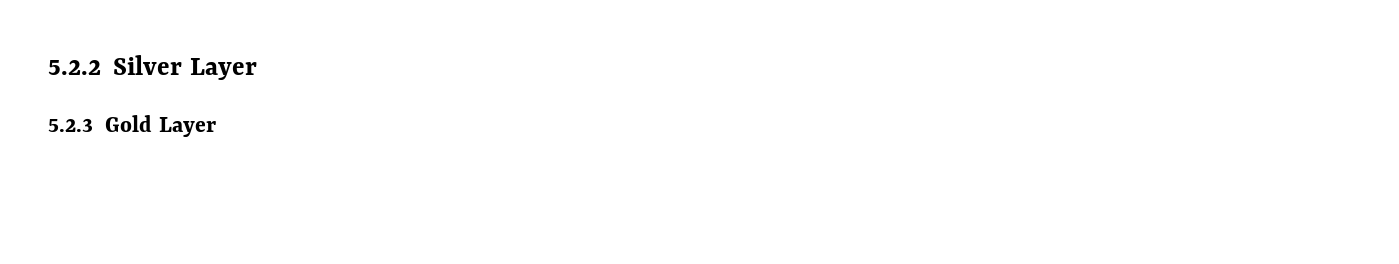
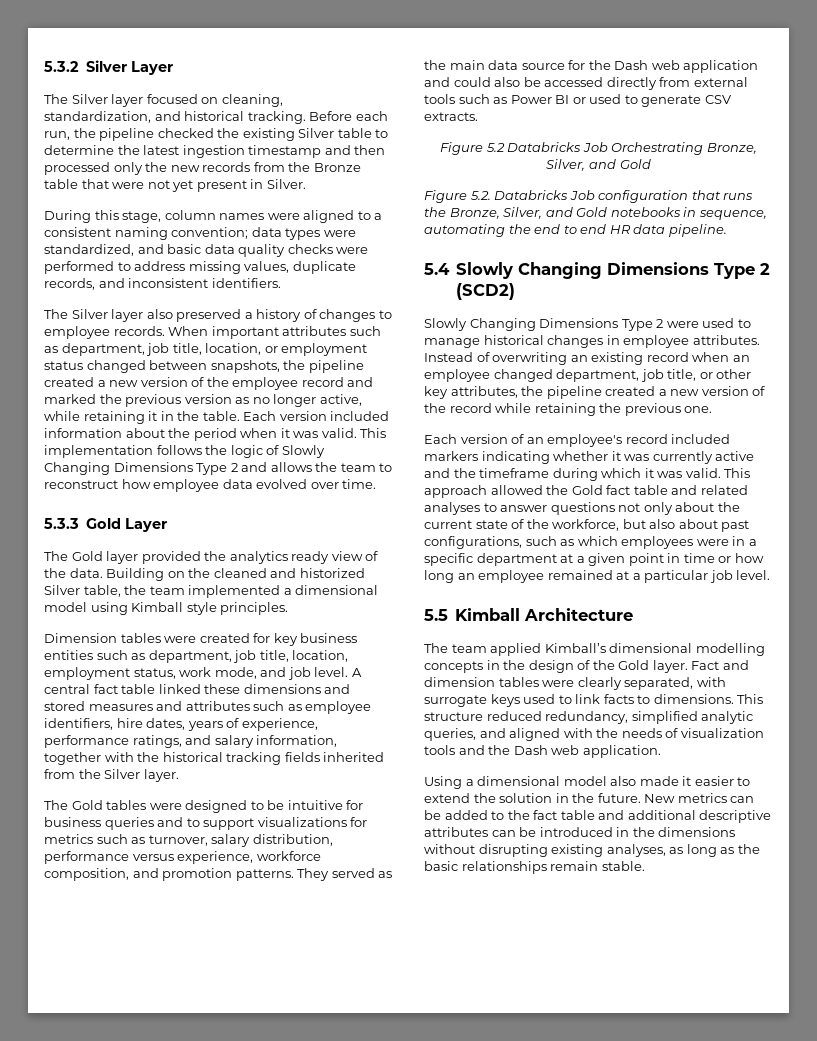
[48,60,101,75] 5.2.2 -> [44,61,79,72] 5.3.2
[48,115,216,137] 5.2.3 Gold Layer -> [44,94,283,107] [44,111,388,124] [44,128,389,141] [44,145,386,158] [44,162,361,175] [44,179,306,192] [44,210,383,223] [44,227,356,240] [44,244,369,257] [44,261,356,274] [44,278,281,290] [44,309,392,322] [44,326,381,339] [44,343,368,356] [44,360,364,373] [44,377,374,390] [44,394,362,407] [44,411,390,424] [44,428,387,441] [44,445,325,458] [44,462,393,475] [44,479,377,492] [44,518,167,532] [44,551,379,564] [44,568,365,581] [44,585,379,598] [44,602,289,615] [44,633,358,646] [44,650,349,663] [44,667,362,680] [44,684,351,694] [44,701,372,714] [44,718,318,731] [44,735,338,748] [44,752,385,765] [44,769,179,782] [44,800,364,813] [44,817,368,830] [44,834,333,847] [44,851,321,864] [44,868,393,881] [424,60,759,73] [424,77,748,90] [424,94,732,107] [424,112,478,121] [440,142,757,155] [546,159,651,171] [424,190,754,203] [424,207,767,220] [424,224,727,237] [424,262,770,279] [455,283,515,300] [424,318,751,331] [424,335,760,348] [424,352,750,365] [424,369,752,382] [424,386,766,399] [424,403,713,416] [424,434,731,447] [424,451,755,464] [424,468,751,481] [424,485,748,498] [424,502,740,515] [424,519,750,532] [424,536,757,549] [424,553,764,566] [424,570,771,583] [424,608,633,621] [424,643,765,656] [424,660,749,673] [424,677,726,690] [424,694,764,707] [424,711,754,724] [424,728,764,741] [424,745,661,758] [424,776,751,789] [424,793,755,803] [424,810,772,823] [424,827,736,837] [424,844,760,857] [424,861,645,874] The Silver layer focused on cleaning, standardization, and historical tracking. Before each run, the pipeline checked the existing Silver table to determine the latest ingestion timestamp and then processed only the new records from the Bronze table that were not yet present in Silver. // During this stage, column names were aligned to a consistent naming convention; data types were standardized, and basic data quality checks were performed to address missing values, duplicate records, and inconsistent identifiers. // The Silver layer also preserved a history of changes to employee records. When important attributes such as department, job title, location, or employment status changed between snapshots, the pipeline created a new version of the employee record and marked the previous version as no longer active, while retaining it in the table. Each version included information about the period when it was valid. This implementation follows the logic of Slowly Changing Dimensions Type 2 and allows the team to reconstruct how employee data evolved over time. // 5.3.3 Gold Layer // The Gold layer provided the analytics ready view of the data. Building on the cleaned and historized Silver table, the team implemented a dimensional model using Kimball style principles. // Dimension tables were created for key business entities such as department, job title, location, employment status, work mode, and job level. A central fact table linked these dimensions and stored measures and attributes such as employee identifiers, hire dates, years of experience, performance ratings, and salary information, together with the historical tracking fields inherited from the Silver layer. // The Gold tables were designed to be intuitive for business queries and to support visualizations for metrics such as turnover, salary distribution, performance versus experience, workforce composition, and promotion patterns. They served as the main data source for the Dash web application and could also be accessed directly from external tools such as Power BI or used to generate CSV extracts. // Figure 5.2 Databricks Job Orchestrating Bronze, Silver, and Gold // Figure 5.2. Databricks Job configuration that runs the Bronze, Silver, and Gold notebooks in sequence, automating the end to end HR data pipeline. // 5.4 Slowly Changing Dimensions Type 2 (SCD2) // Slowly Changing Dimensions Type 2 were used to manage historical changes in employee attributes. Instead of overwriting an existing record when an employee changed department, job title, or other key attributes, the pipeline created a new version of the record while retaining the previous one. // Each version of an employee's record included markers indicating whether it was currently active and the timeframe during which it was valid. This approach allowed the Gold fact table and related analyses to answer questions not only about the current state of the workforce, but also about past configurations, such as which employees were in a specific department at a given point in time or how long an employee remained at a particular job level. // 5.5 Kimball Architecture // The team applied Kimball’s dimensional modelling concepts in the design of the Gold layer. Fact and dimension tables were clearly separated, with surrogate keys used to link facts to dimensions. This structure reduced redundancy, simplified analytic queries, and aligned with the needs of visualization tools and the Dash web application. // Using a dimensional model also made it easier to extend the solution in the future. New metrics can be added to the fact table and additional descriptive attributes can be introduced in the dimensions without disrupting existing analyses, as long as the basic relationships remain stable.

